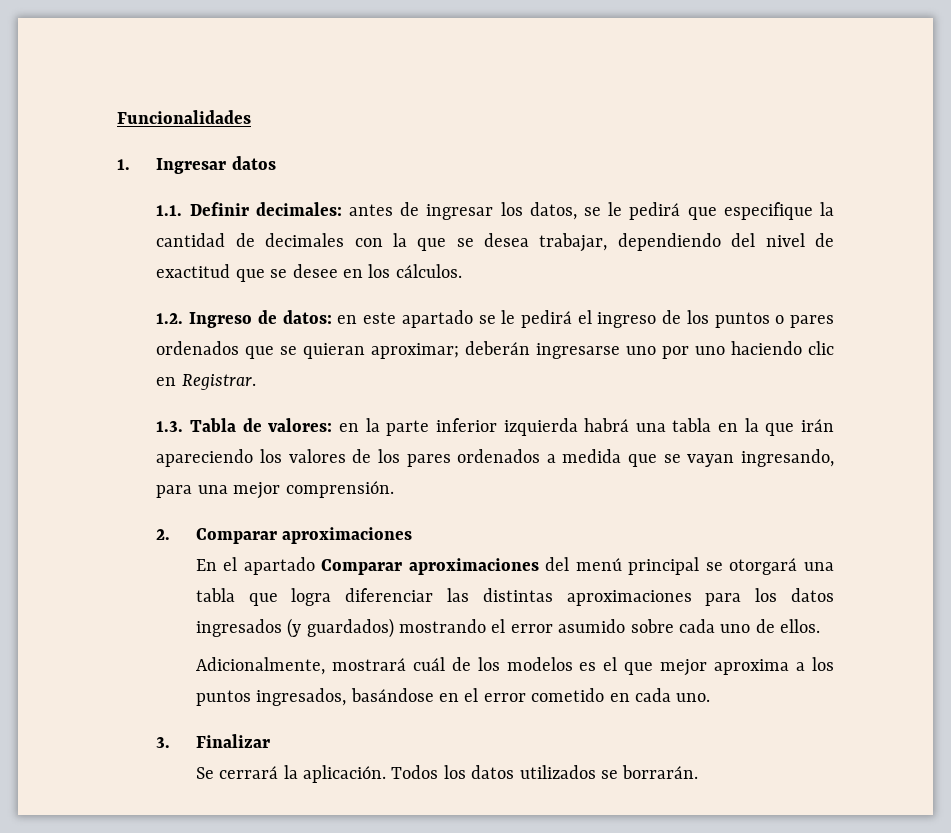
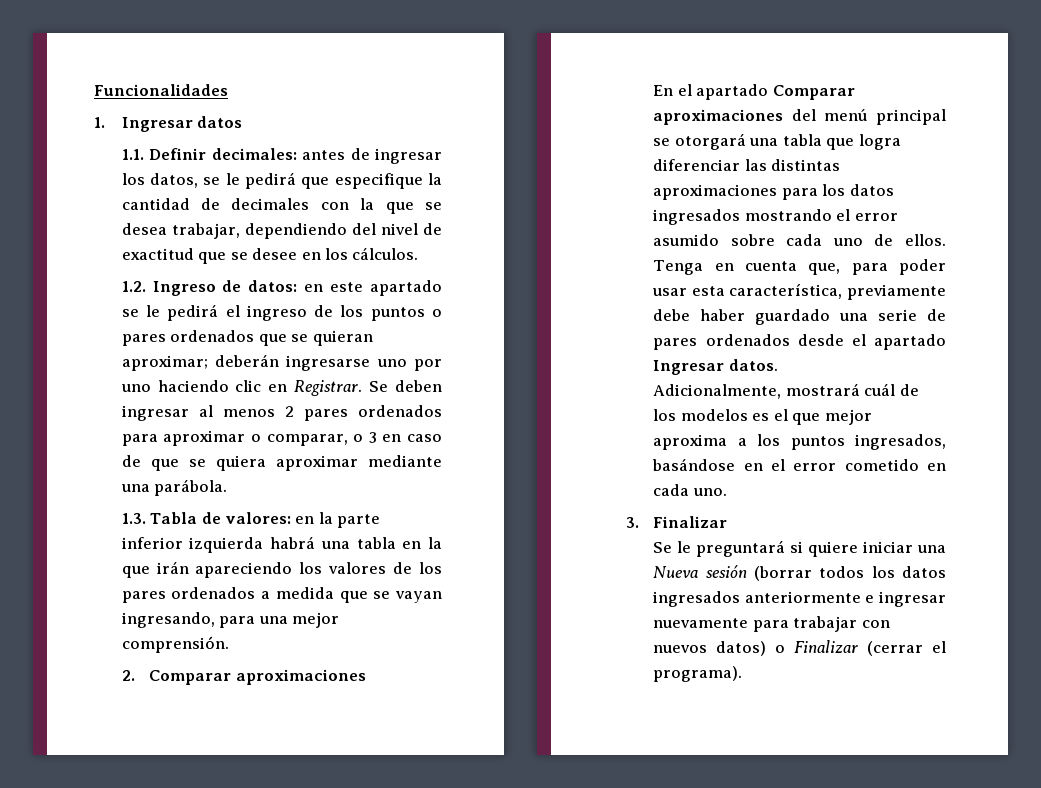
(256, 382) none -> [369,380,442,392] [121,405,442,421] [121,430,442,446] [121,455,442,471] [120,479,228,496] Se deben ingresar al menos 2 pares ordenados para aproximar o comparar, o 3 en caso de que se quiera aproximar mediante una parábola.
[287,618,394,638] (y guardados) -> (741, 217) none
(821, 626) none -> [653,259,946,275] [652,283,946,300] [653,309,946,325] [653,334,946,350] [653,359,778,375] Tenga en cuenta que, para poder usar esta característica, previamente debe haber guardado una serie de pares ordenados desde el apartado Ingresar datos.
[219,765,699,783] cerrará la aplicación. Todos los datos utilizados se borrarán. -> [677,540,946,557] [653,565,946,581] [653,591,946,607] [653,616,890,632] [653,640,946,656] [653,666,743,682] le preguntará si quiere iniciar una Nueva sesión (borrar todos los datos ingresados anteriormente e ingresar nuevamente para trabajar con nuevos datos) o Finalizar (cerrar el programa).

